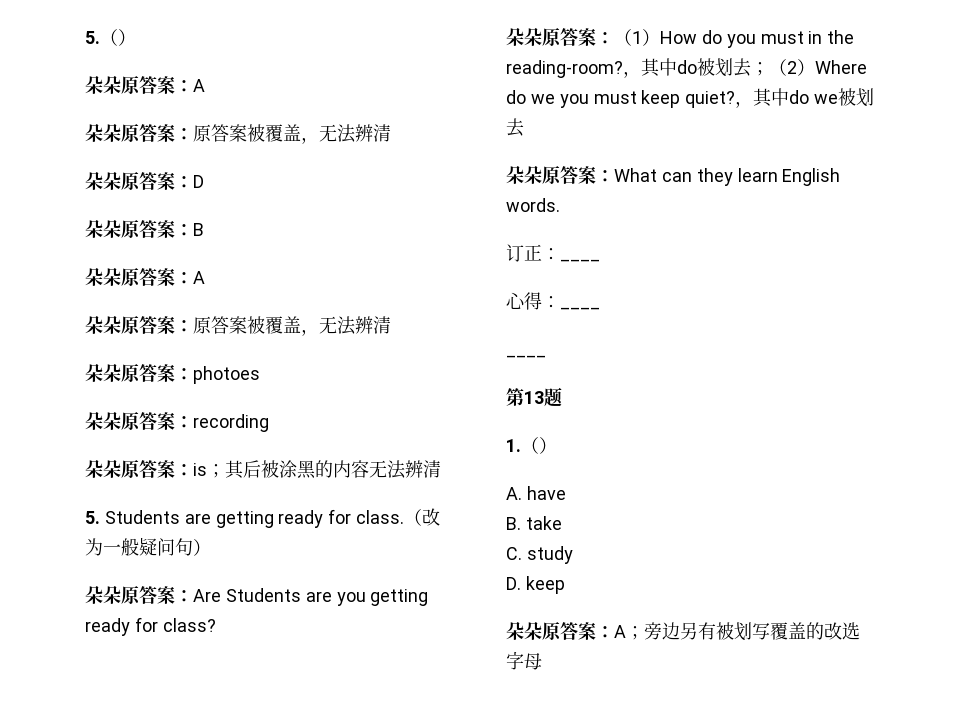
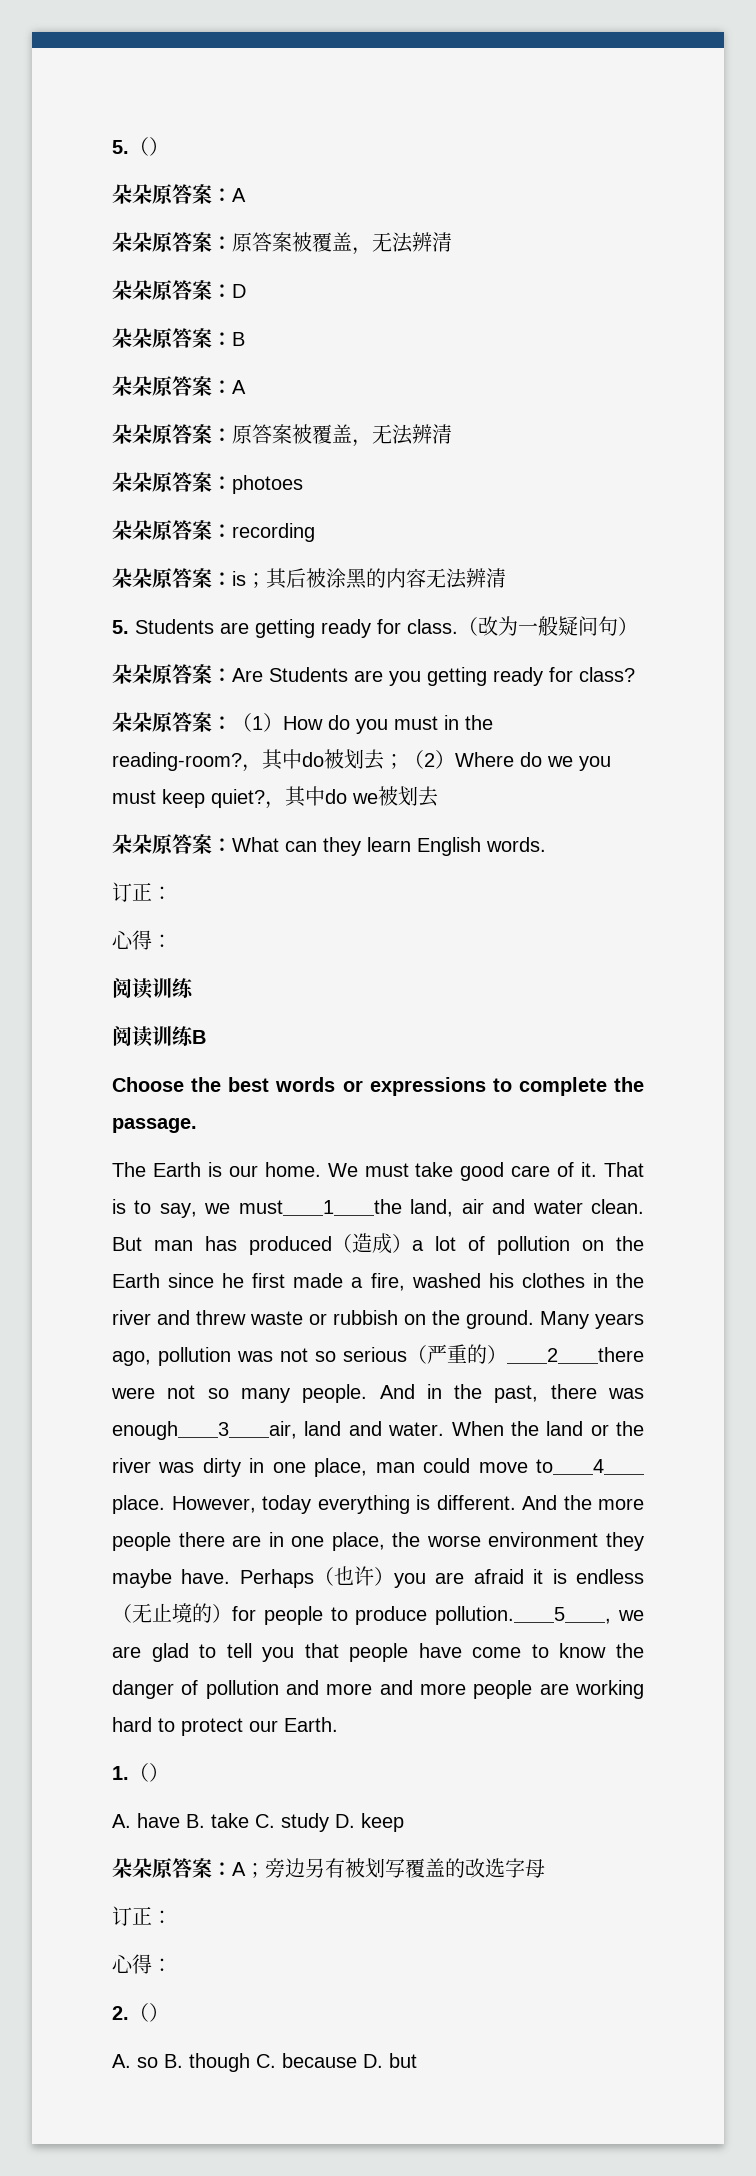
[560,259,600,262] [506,292,600,310] [506,355,546,358] [506,387,562,407] ____ // 心得：____ // ____ // 第13题 -> [112,930,172,950] [112,978,194,999] [112,1026,206,1047] [112,1077,644,1096] [112,1118,197,1133] [112,1162,645,1181] [112,1199,283,1218] [282,1214,323,1216] [322,1200,334,1214] [333,1214,374,1216] [373,1199,644,1217] [112,1233,644,1255] [112,1273,644,1291] [112,1310,644,1329] [112,1344,547,1366] [547,1348,558,1362] [558,1362,598,1364] [598,1347,644,1362] [111,1384,644,1403] [112,1421,218,1440] [218,1422,229,1436] [229,1421,644,1439] [112,1458,553,1477] [553,1473,593,1475] [593,1459,604,1473] [604,1473,644,1475] [112,1495,644,1514] [112,1532,644,1551] [112,1566,645,1588] [112,1603,555,1625] [554,1607,566,1621] [565,1610,644,1624] [112,1643,645,1662] [112,1680,644,1699] [112,1717,338,1736] // 心得： // 阅读训练 // 阅读训练B // Choose the best words or expressions to complete the passage. // The Earth is our home. We must take good care of it. That is to say, we must＿＿1＿＿the land, air and water clean. But man has produced（造成）a lot of pollution on the Earth since he first made a fire, washed his clothes in the river and threw waste or rubbish on the ground. Many years ago, pollution was not so serious（严重的）＿＿2＿＿there were not so many people. And in the past, there was enough＿＿3＿＿air, land and water. When the land or the river was dirty in one place, man could move to＿＿4＿＿place. However, today everything is different. And the more people there are in one place, the worse environment they maybe have. Perhaps（也许）you are afraid it is endless（无止境的）for people to produce pollution.＿＿5＿＿, we are glad to tell you that people have come to know the danger of pollution and more and more people are working hard to protect our Earth.
(566, 493) // -> (180, 1820) none
(562, 523) // -> (249, 1820) none
(573, 555) // -> (329, 1822) none
(542, 661) none -> [112,1906,172,1926] [112,1954,172,1974] [112,2003,169,2022] [112,2053,417,2072] // 订正： // 心得： // 2.（） // A. so B. though C. because D. but

